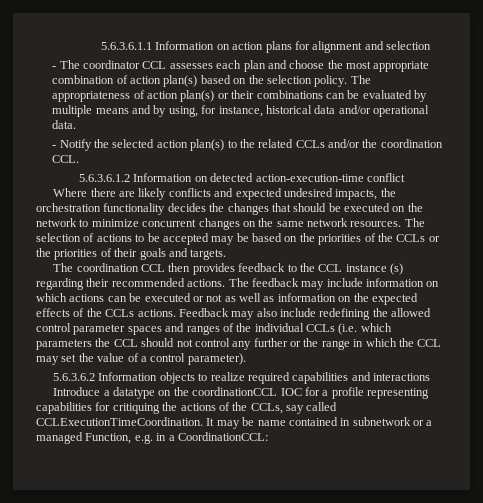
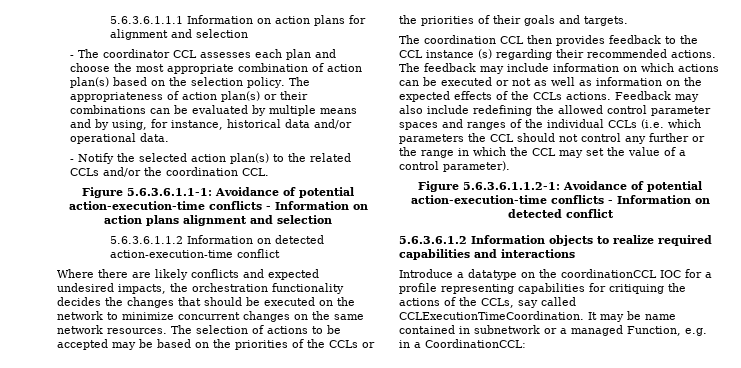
[101,42,153,50] 5.6.3.6.1.1 -> [110,16,184,24] 5.6.3.6.1.1.1
[79,174,131,182] 5.6.3.6.1.2 -> [82,187,354,198] [68,201,368,210] [104,215,332,226] [110,236,184,244] Figure 5.6.3.6.1.1-1: Avoidance of potential action-execution-time conflicts - Information on action plans alignment and selection // 5.6.3.6.1.1.2
[53,373,95,381] 5.6.3.6.2 -> [418,181,702,192] [410,195,710,204] [507,209,614,218] [399,236,467,244] Figure 5.6.3.6.1.1.2-1: Avoidance of potential action-execution-time conflicts - Information on detected conflict // 5.6.3.6.1.2

